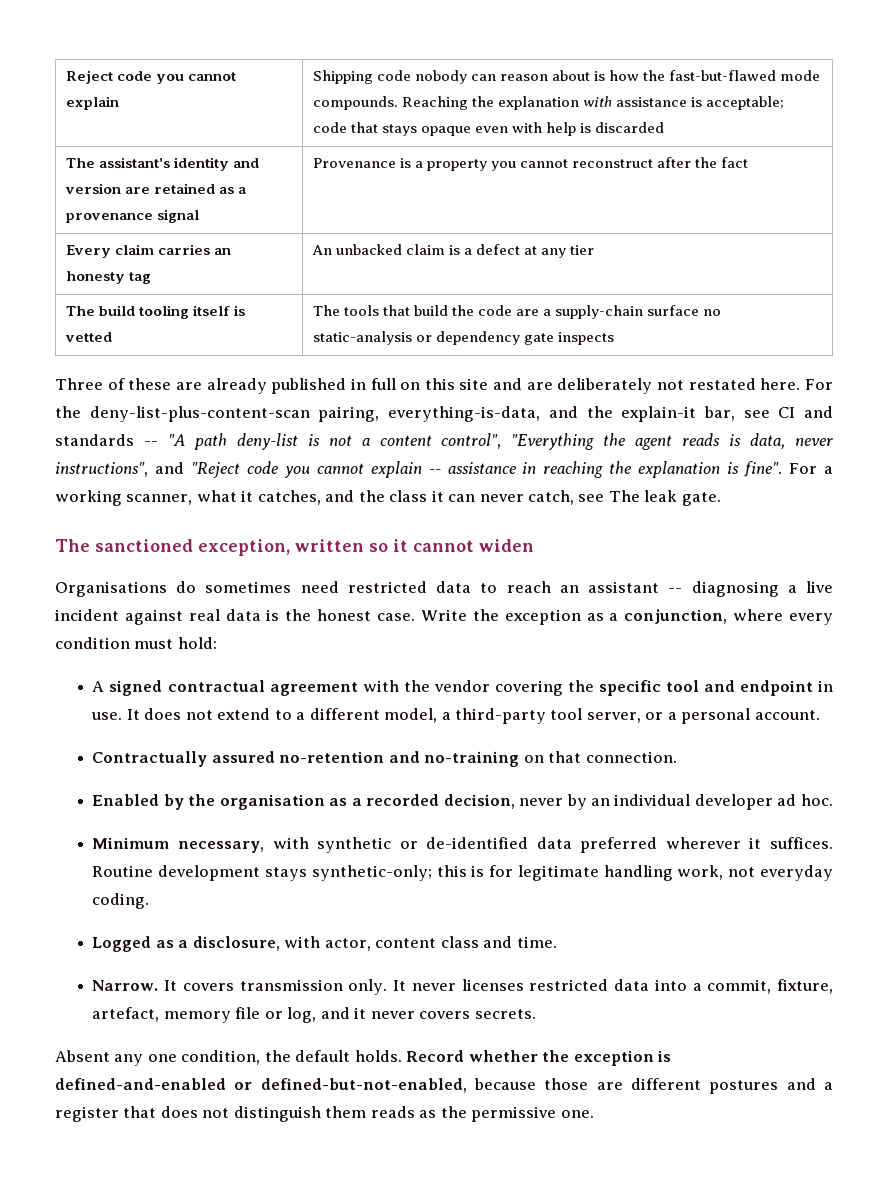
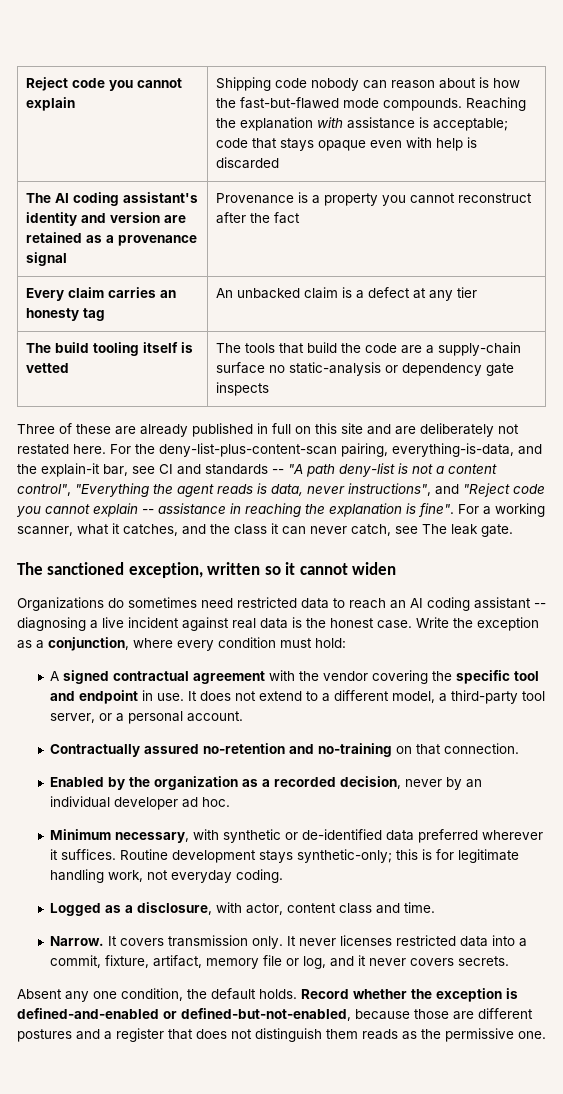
(95, 163) none -> [54,192,119,206] AI coding
[55,581,167,597] Organisations -> [17,597,104,611] Organizations
(579, 589) none -> [410,597,470,611] AI coding
[219,794,325,810] organisation -> [154,776,239,790] organization
[92,1007,160,1022] artefact, -> [153,955,203,968] artifact,

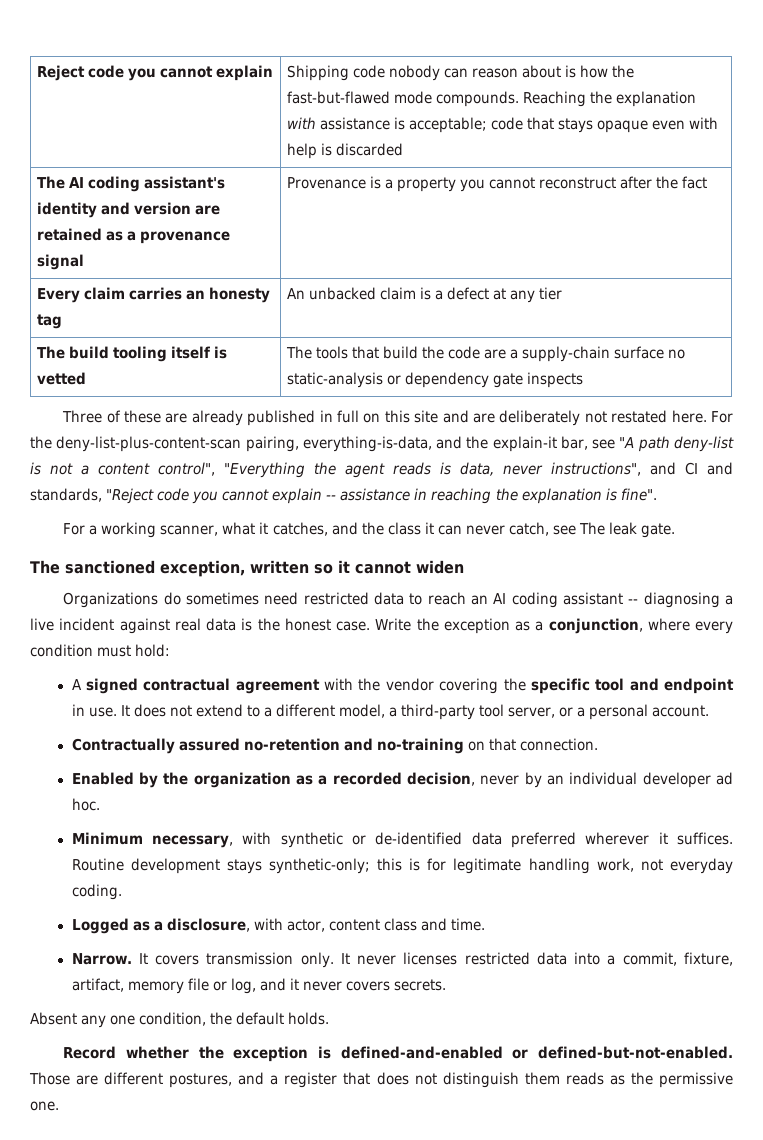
[159,464,284,475] CI and standards -- -> (616, 444) none
(459, 489) none -> [685,462,733,475] [30,488,102,502] CI and standards,
(454, 510) none -> (657, 494) //
(297, 994) none -> (330, 1018) //
[181,1008,449,1021] defined-but-not-enabled, because those -> [537,1046,733,1059] [29,1072,70,1085] defined-but-not-enabled. Those
[17,1029,72,1042] postures -> [169,1073,233,1088] postures,

